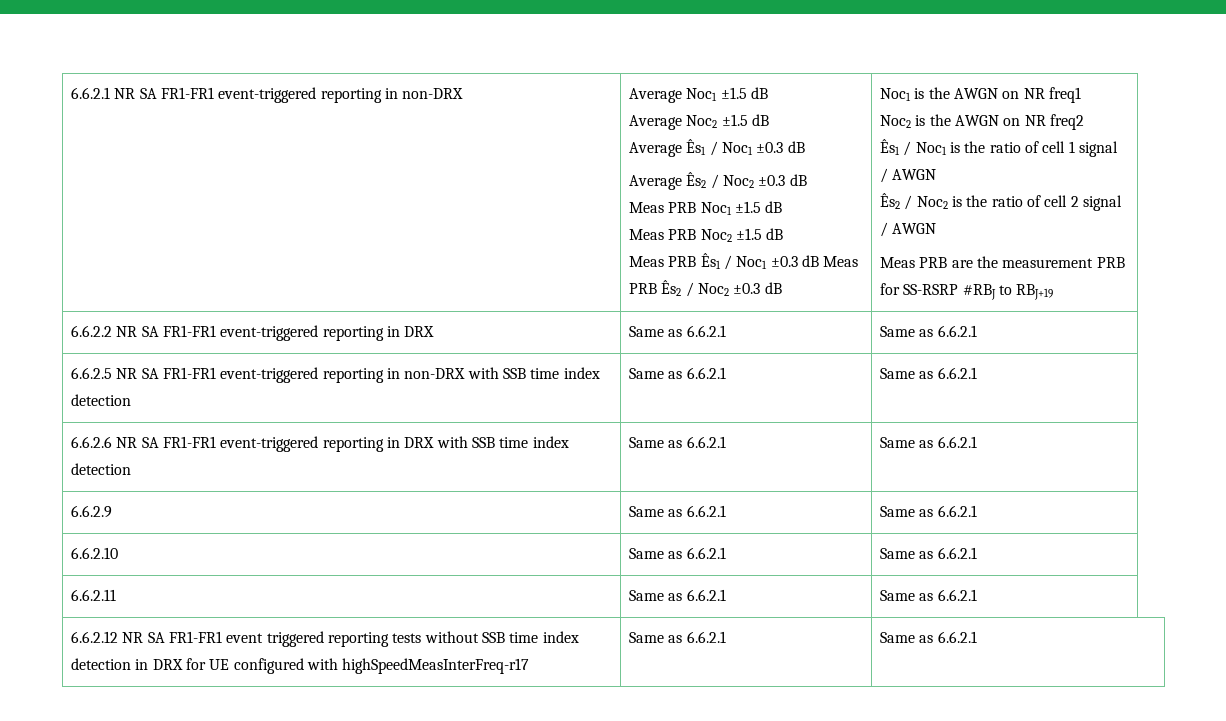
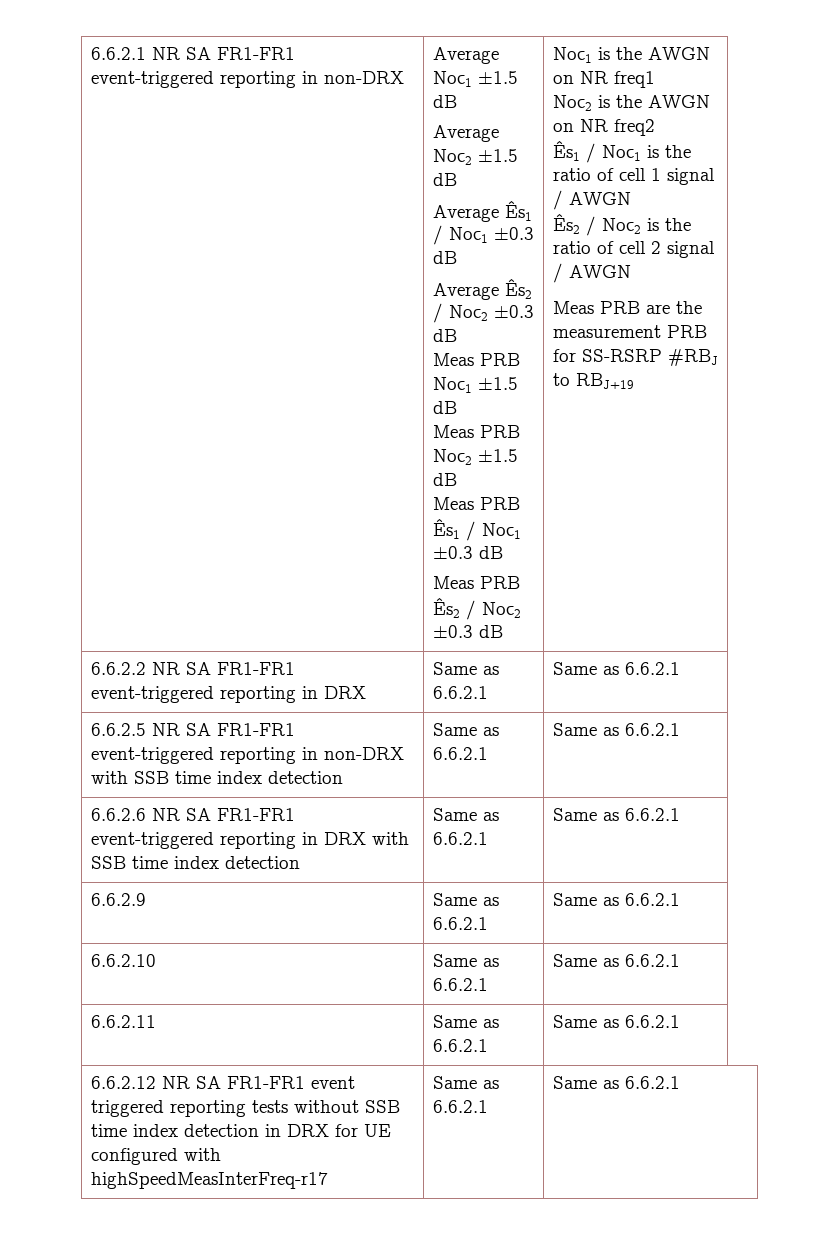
(819, 261) none -> (503, 552) //

